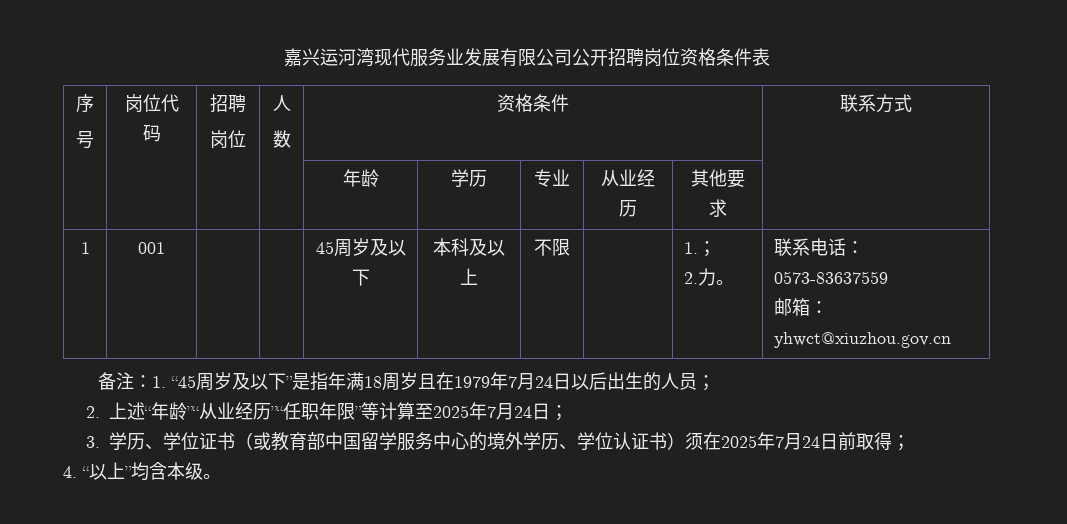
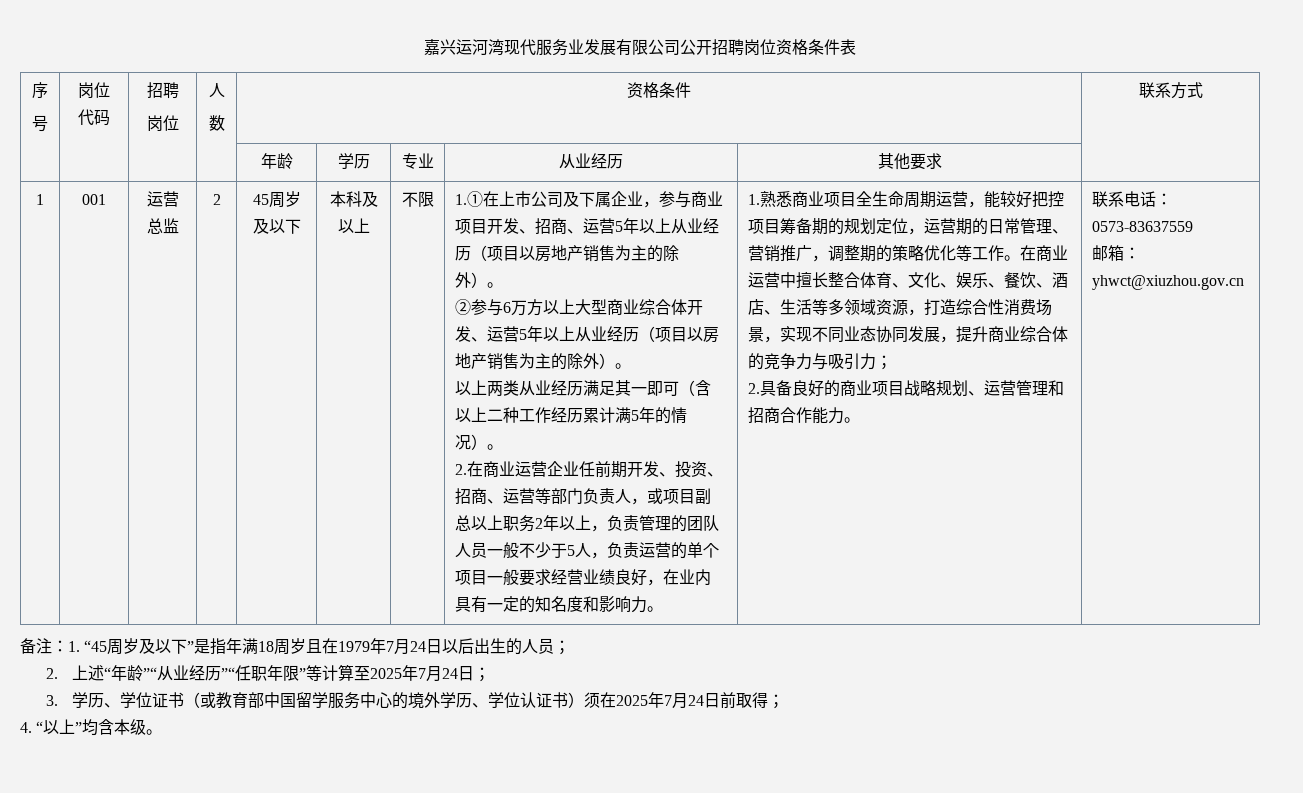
(165, 248) | -> [146,191,179,207] [146,218,179,234] [212,194,221,205] 运营总监 | 2
[684,241,717,257] [684,272,699,284] | 1.； // 2. -> [455,191,724,208] [455,218,720,234] [455,245,680,262] [455,272,504,288] [455,299,704,316] [455,326,720,342] [455,353,632,370] [455,380,712,396] [455,407,688,424] [455,434,504,450] [455,461,724,478] [455,488,712,505] [455,515,720,532] [455,542,720,559] [455,569,712,586] [455,596,664,613] [748,191,1065,208] [748,218,1069,235] [748,245,1069,262] [748,272,1069,289] [748,299,1053,316] [748,326,1069,343] [748,353,893,370] [748,380,1065,397] [748,407,829,424] 1.①在上市公司及下属企业，参与商业项目开发、招商、运营5年以上从业经历（项目以房地产销售为主的除外）。 // ②参与6万方以上大型商业综合体开发、运营5年以上从业经历（项目以房地产销售为主的除外）。 // 以上两类从业经历满足其一即可（含以上二种工作经历累计满5年的情况）。 // 2.在商业运营企业任前期开发、投资、招商、运营等部门负责人，或项目副总以上职务2年以上，负责管理的团队人员一般不少于5人，负责运营的单个项目一般要求经营业绩良好，在业内具有一定的知名度和影响力。 | 1.熟悉商业项目全生命周期运营，能较好把控项目筹备期的规划定位，运营期的日常管理、营销推广，调整期的策略优化等工作。在商业运营中擅长整合体育、文化、娱乐、餐饮、酒店、生活等多领域资源，打造综合性消费场景，实现不同业态协同发展，提升商业综合体的竞争力与吸引力； // 2.具备良好的商业项目战略规划、运营管理和招商合作能

